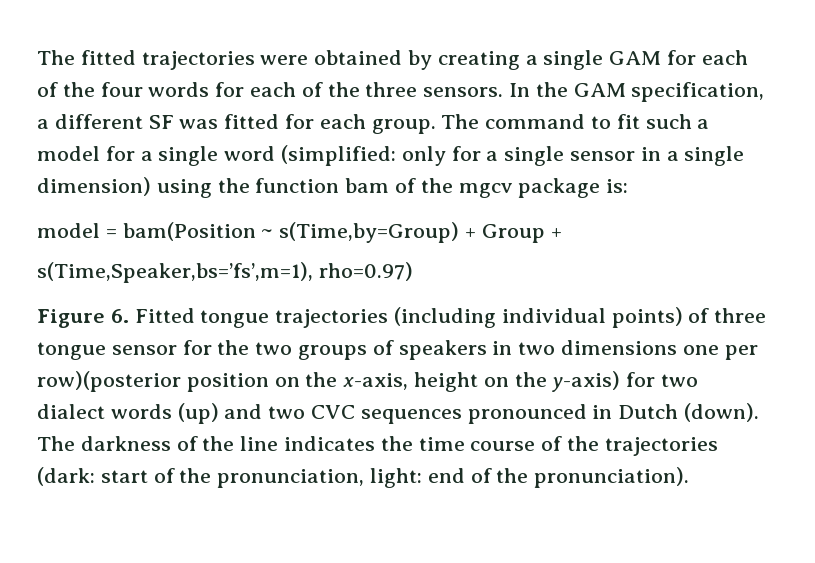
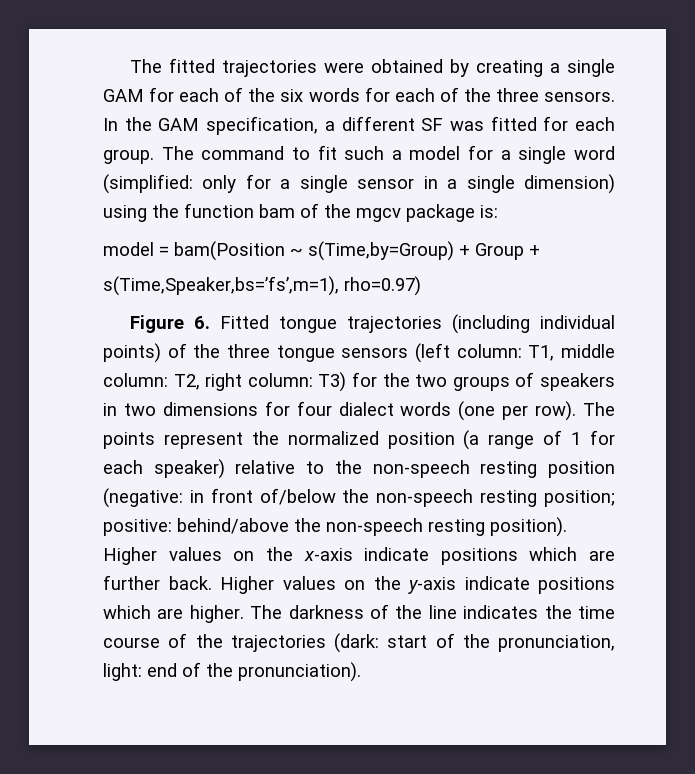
[100,82,143,97] four -> [280,89,304,102] six
(710, 315) none -> [193,344,221,358] the
[111,345,177,355] sensor -> [341,343,615,363] [103,372,347,392] sensors (left column: T1, middle column: T2, right column: T3)
[682,345,758,360] [37,371,699,392] [37,403,760,424] one per row)(posterior position on the x-axis, height on the y-axis) for two dialect words (up) and two CVC sequences pronounced in Dutch (down). -> [264,401,615,421] [103,430,616,450] [103,459,615,479] [103,488,615,508] [103,517,567,537] [103,547,615,565] [103,575,615,594] [103,605,244,623] for four dialect words (one per row). The points represent the normalized position (a range of 1 for each speaker) relative to the non-speech resting position (negative: in front of/below the non-speech resting position; positive: behind/above the non-speech resting position). Higher values on the x-axis indicate positions which are further back. Higher values on the y-axis indicate positions which are higher.

